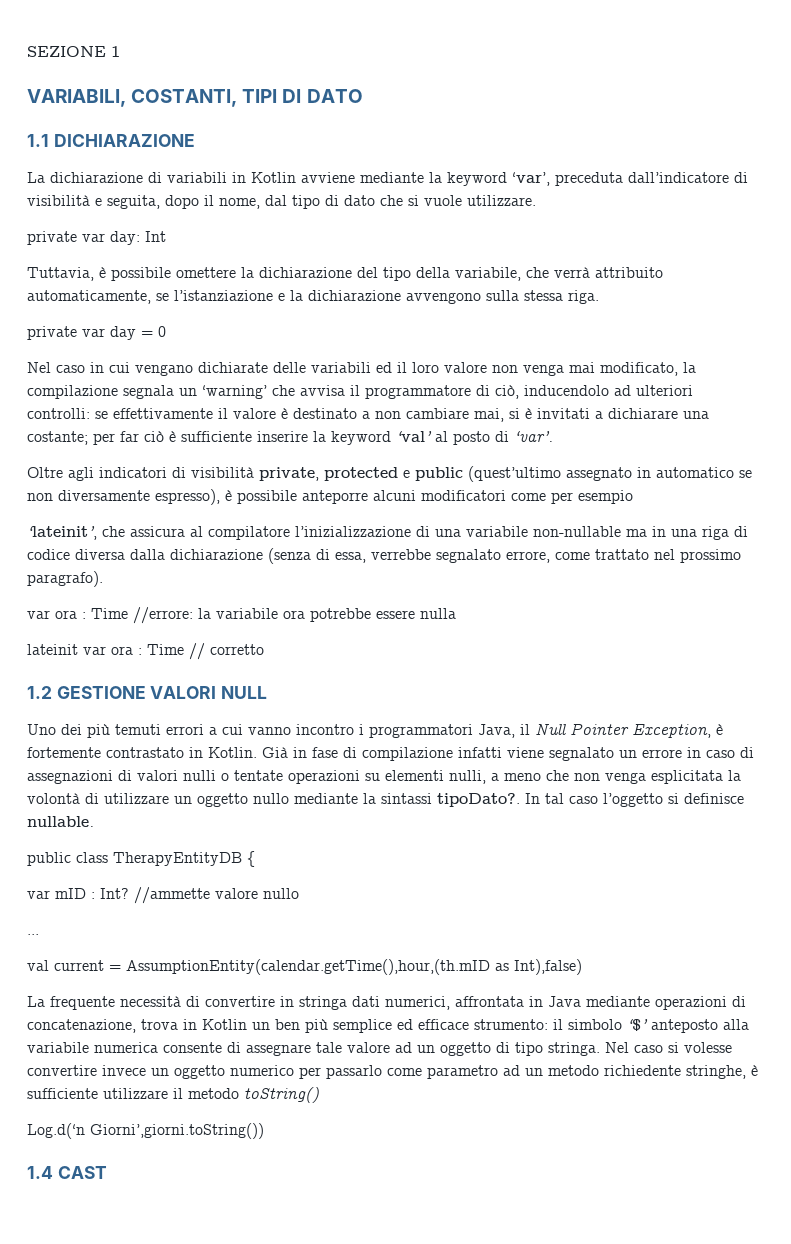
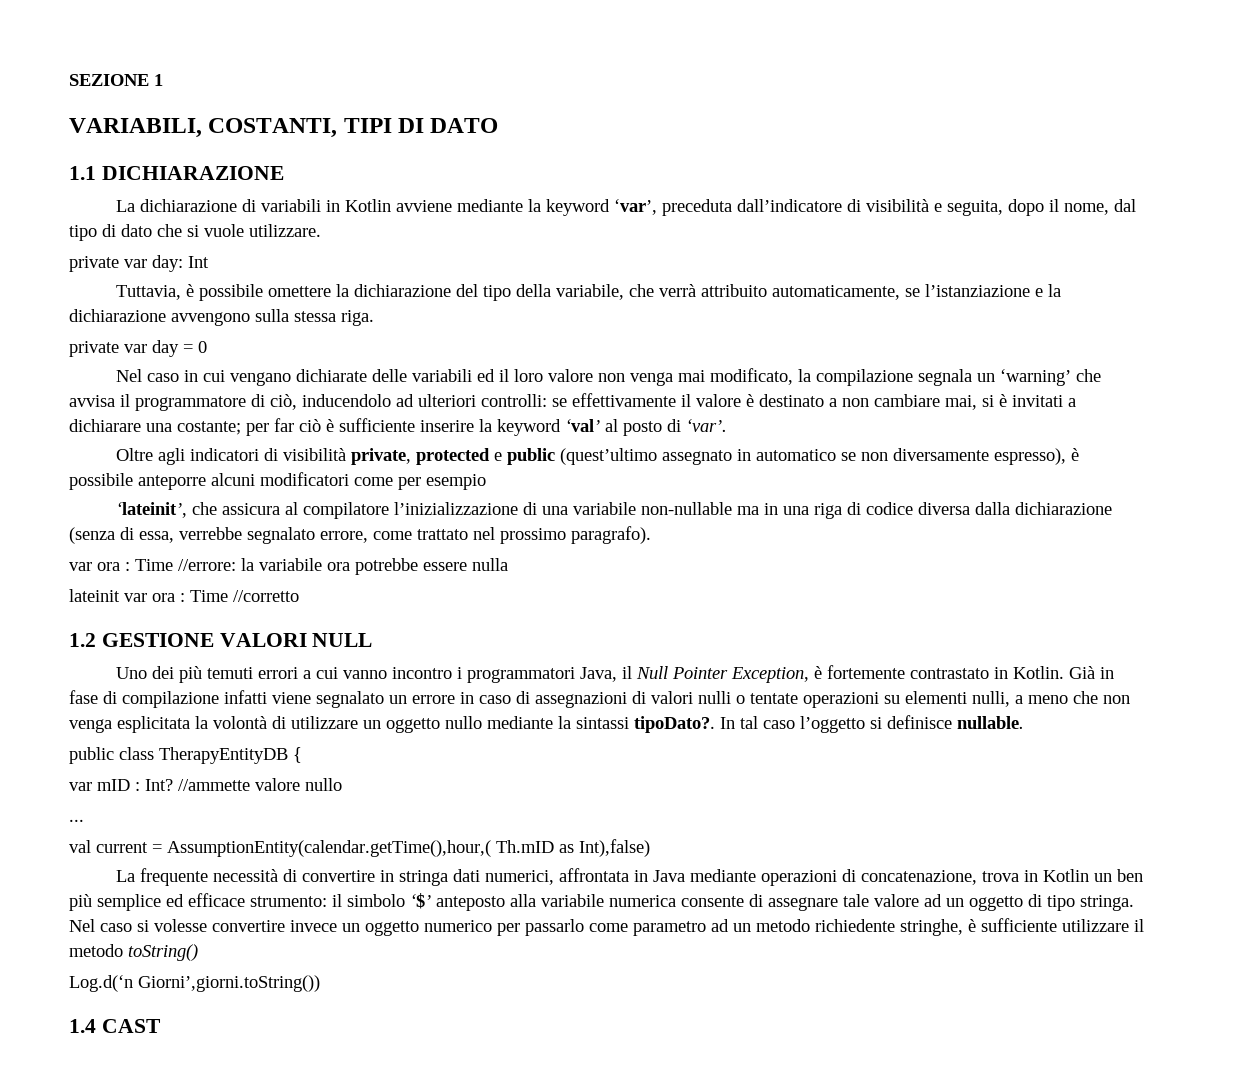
[189,643,264,660] // corretto -> [233,590,299,602] //corretto
[126,959,490,975] AssumptionEntity(calendar.getTime(),hour,(th.mID -> [167,840,554,857] AssumptionEntity(calendar.getTime(),hour,( Th.mID

